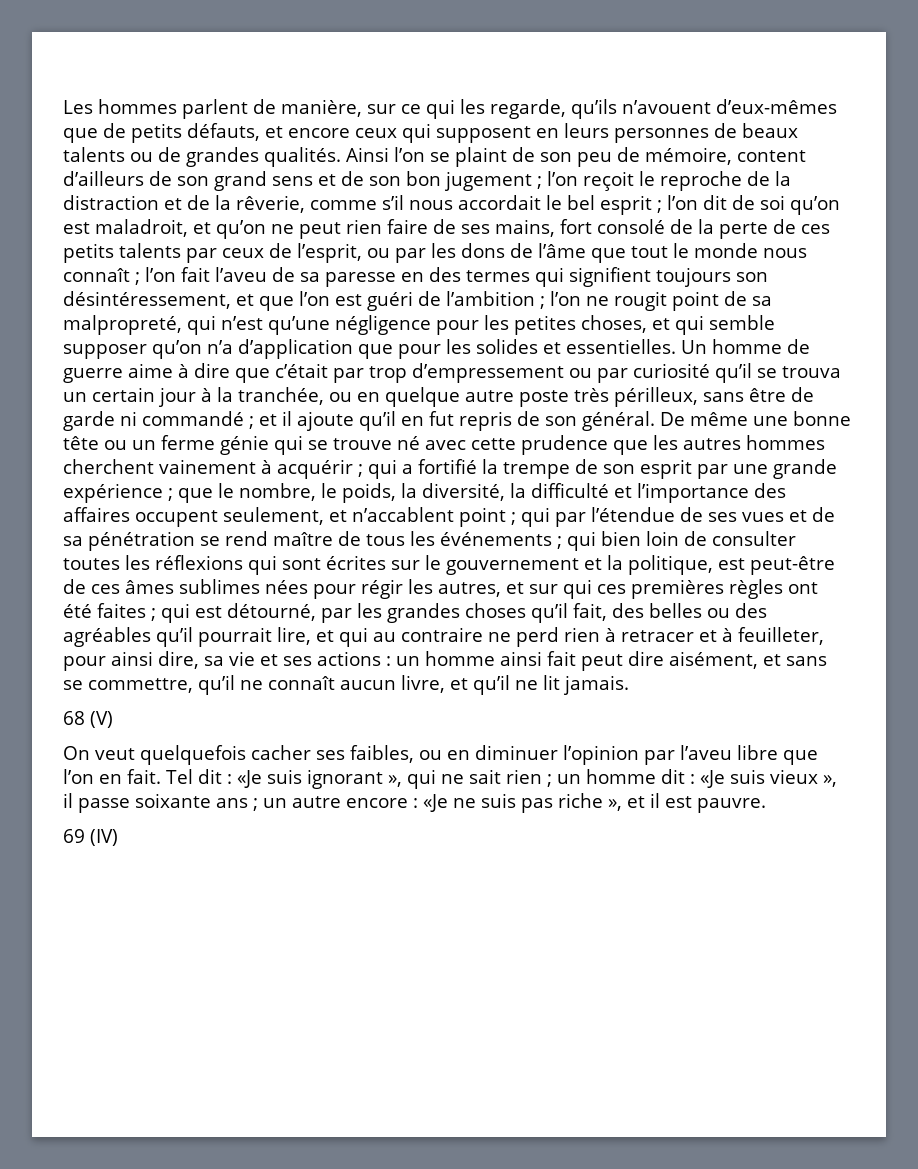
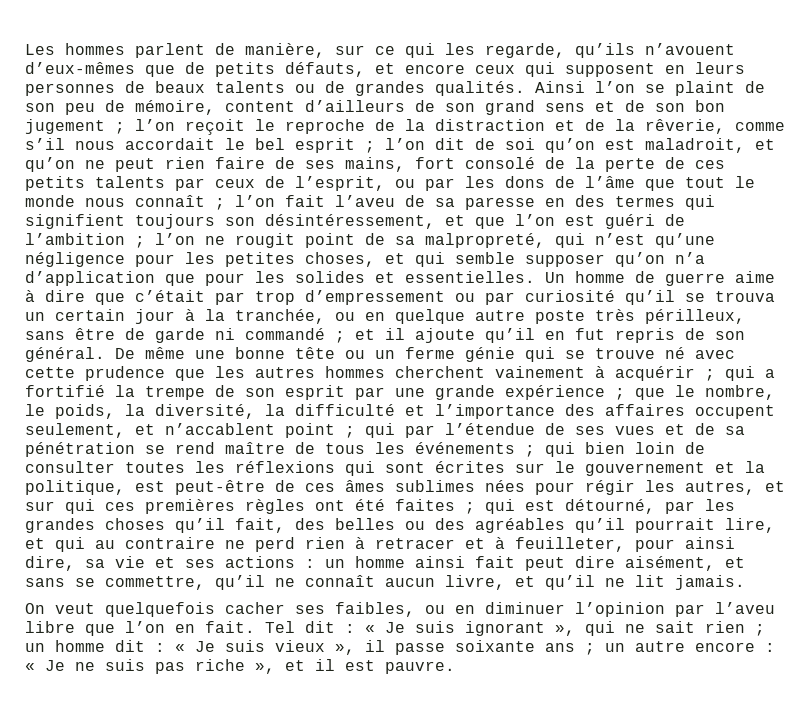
[63,711,113,728] // 68 (V) -> (745, 582) none
[236,770,262,788] «Je -> [365,622,405,633] « Je
[699,770,725,788] «Je -> [175,641,215,652] « Je
[423,794,448,812] «Je -> [25,660,65,671] « Je
[63,829,118,846] // 69 (IV) -> (455, 667) none

